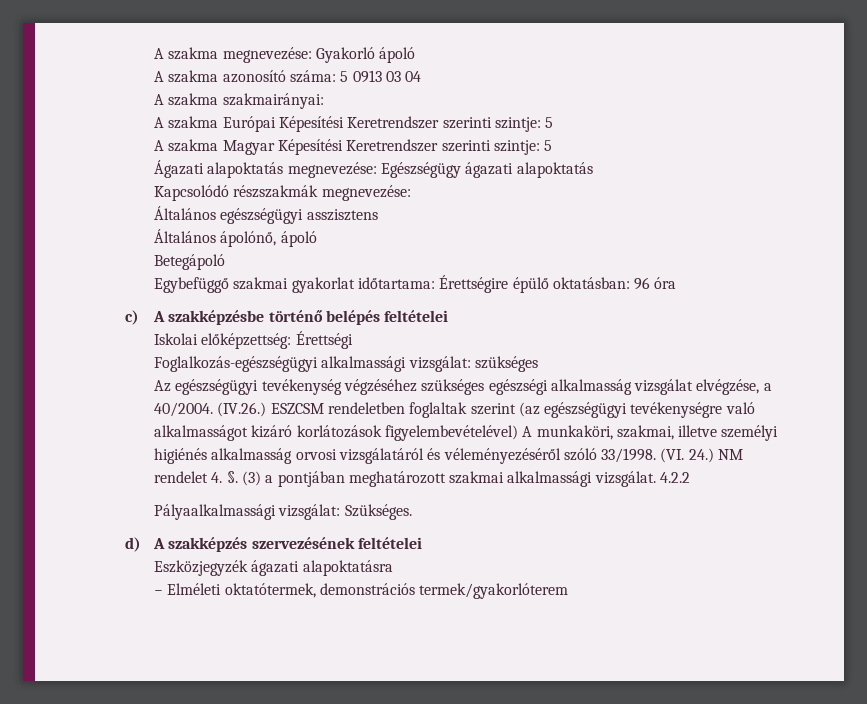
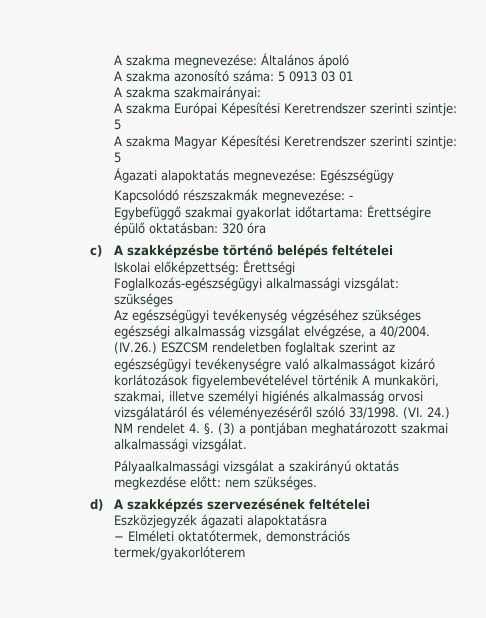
[315,47,375,63] Gyakorló -> [261,53,315,66] Általános
[405,71,422,82] 04 -> [339,71,354,82] 01
[465,162,593,178] ágazati alapoktatás -> (395, 176) none
[153,206,378,224] [153,229,317,247] [153,254,225,270] // Általános egészségügyi asszisztens // Általános ápolónő, ápoló // Betegápoló -> [349,195,354,200] -
[634,277,651,290] 96 -> [222,223,244,234] 320
[518,402,540,417] (az -> [382,344,396,353] az
[384,425,518,441] figyelembevételével) -> [192,374,359,388] figyelembevételével történik
[660,472,691,483] 4.2.2 -> (248, 445) none
[278,504,412,520] vizsgálat: Szükséges. -> [223,460,400,474] [114,476,318,490] vizsgálat a szakirányú oktatás megkezdése előtt: nem szükséges.

